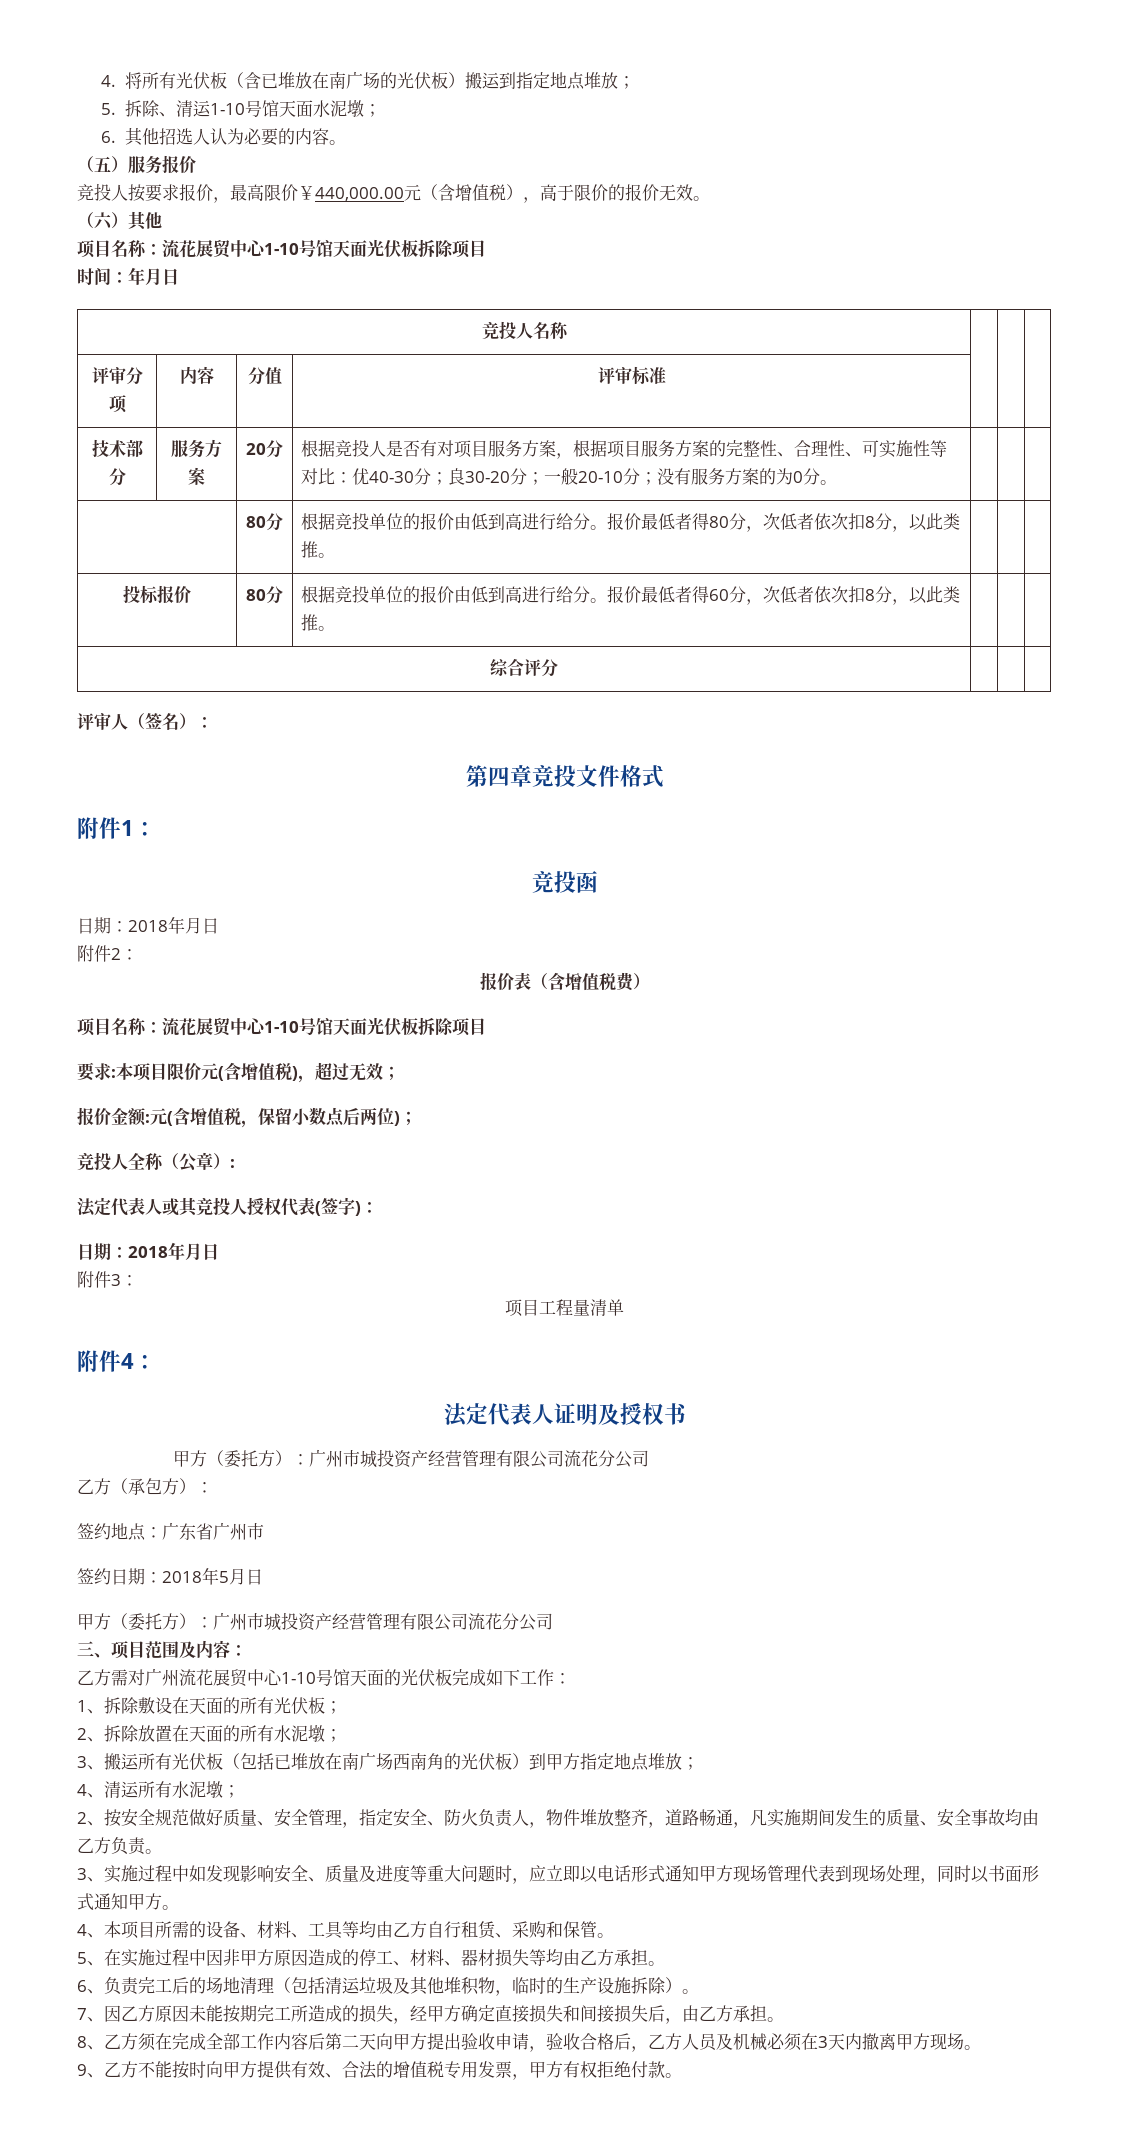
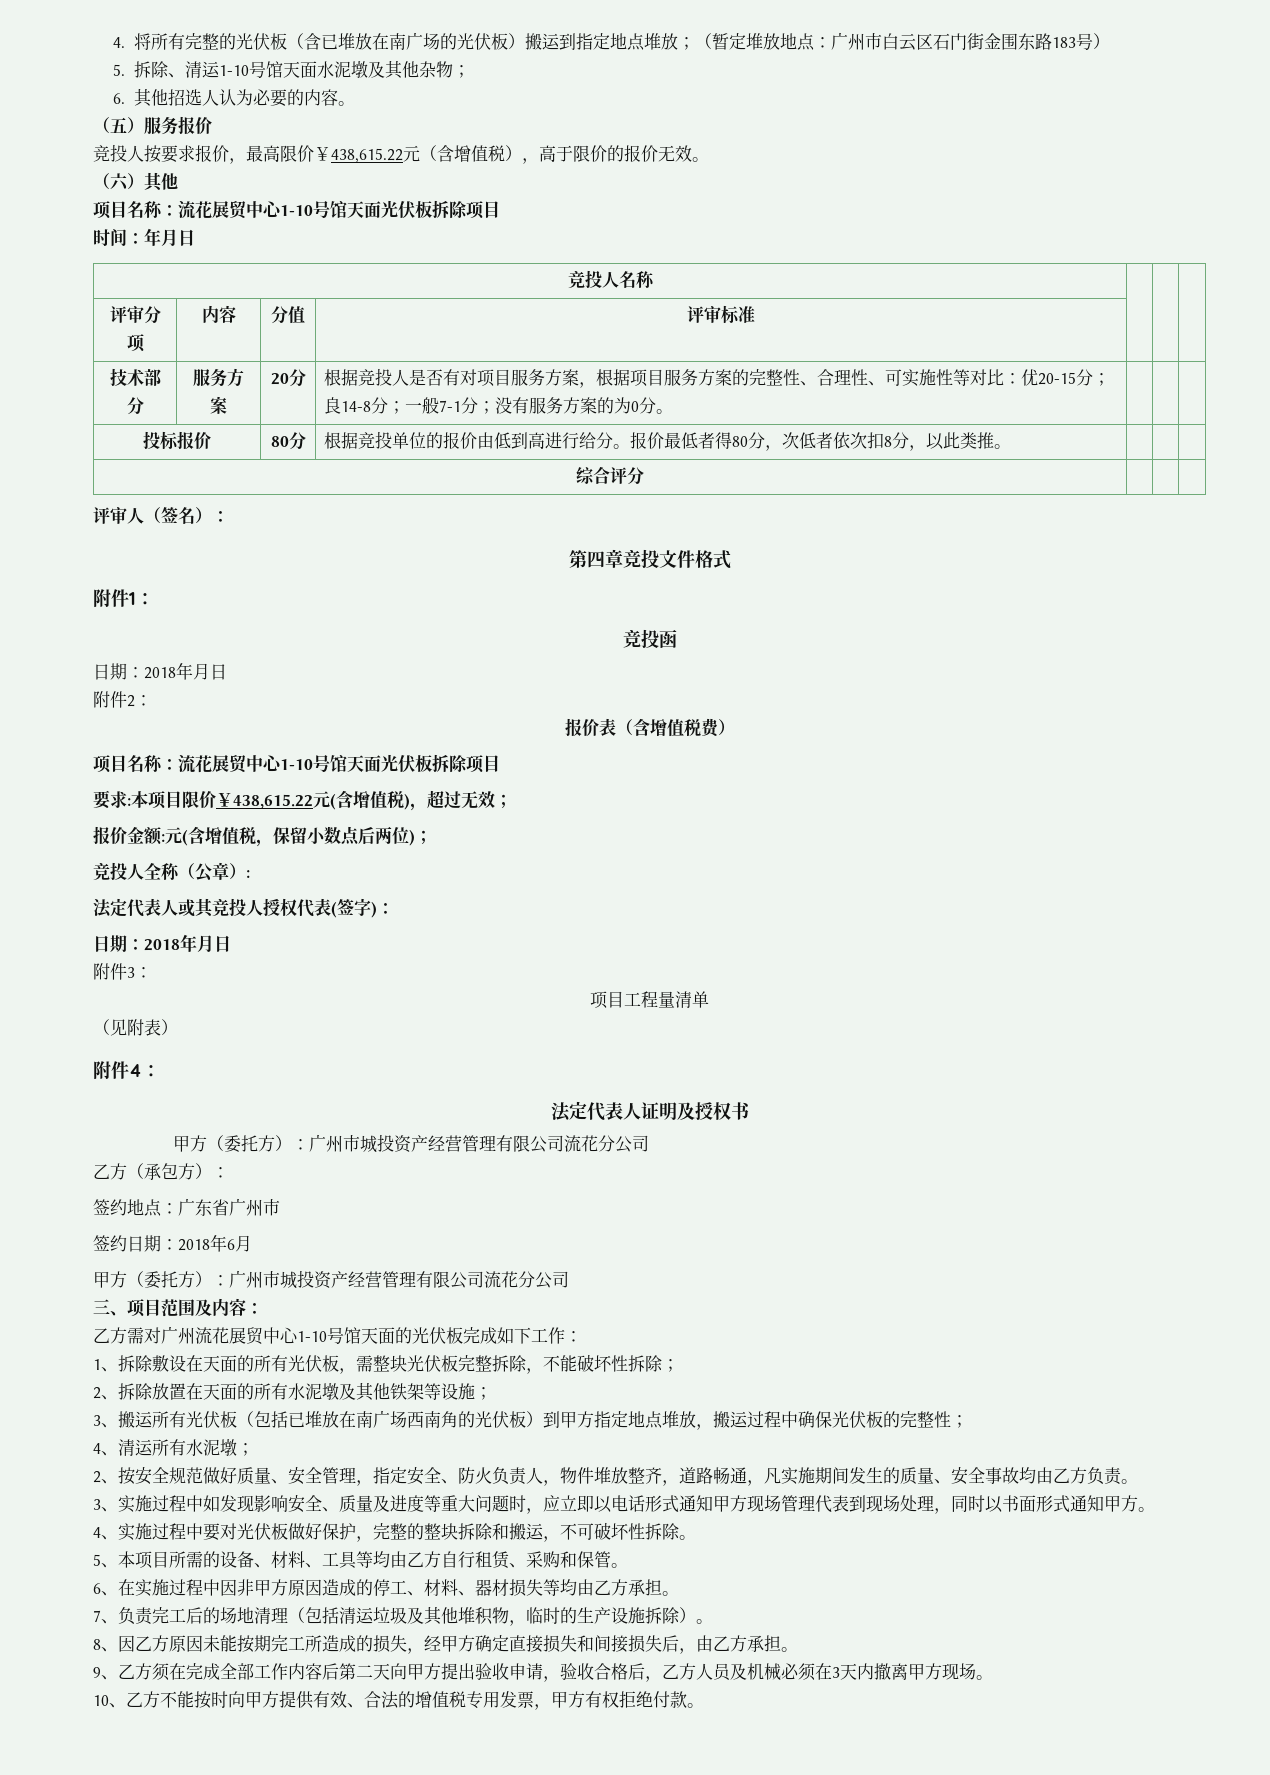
(177, 80) none -> [184,33,236,50] 完整的
(636, 82) none -> [694,32,1110,51] （暂定堆放地点：广州市白云区石门街金围东路183号）
(365, 108) none -> [367,60,453,79] 及其他杂物
[315,187,404,201] 440,000.00 -> [331,148,403,163] 438,615.22
[369,468,511,485] 40-30分；良30-20 -> [1037,369,1110,386] [323,397,371,414] 20-15分；良14-8
[578,471,624,483] 20-10 -> [438,400,461,412] 7-1
[246,513,283,531] [301,512,961,532] [301,541,336,558] // | 80分 | 根据竞投单位的报价由低到高进行给分。报价最低者得80分，次低者依次扣8分，以此类推。 | | | -> (673, 411) none
[709,589,730,601] 60 -> [731,436,748,447] 80
(201, 1071) none -> [216,793,313,809] ￥438,615.22
(624, 1307) none -> [93,1019,178,1036] // （见附表）
[219,1568,263,1585] 5月日 -> [227,1235,252,1252] 6月
(325, 1705) none -> [339,1354,663,1374] ，需整块光伏板完整拆除，不能破坏性拆除
(325, 1733) none -> [339,1382,475,1401] 及其他铁架等设施
(682, 1761) none -> [696,1411,951,1430] ，搬运过程中确保光伏板的完整性
(104, 1935) none -> [118,1522,696,1542] [93,1554,118,1568] 实施过程中要对光伏板做好保护，完整的整块拆除和搬运，不可破坏性拆除。 // 5、
[77,1952,87,1964] 5 -> [93,1583,101,1594] 6
[77,1980,87,1992] 6 -> [93,1610,101,1622] 7
[77,2008,87,2020] 7 -> [93,1639,101,1650] 8
[77,2036,87,2048] 8 -> [93,1667,101,1678] 9
[77,2064,87,2076] 9 -> [93,1695,109,1706] 10

